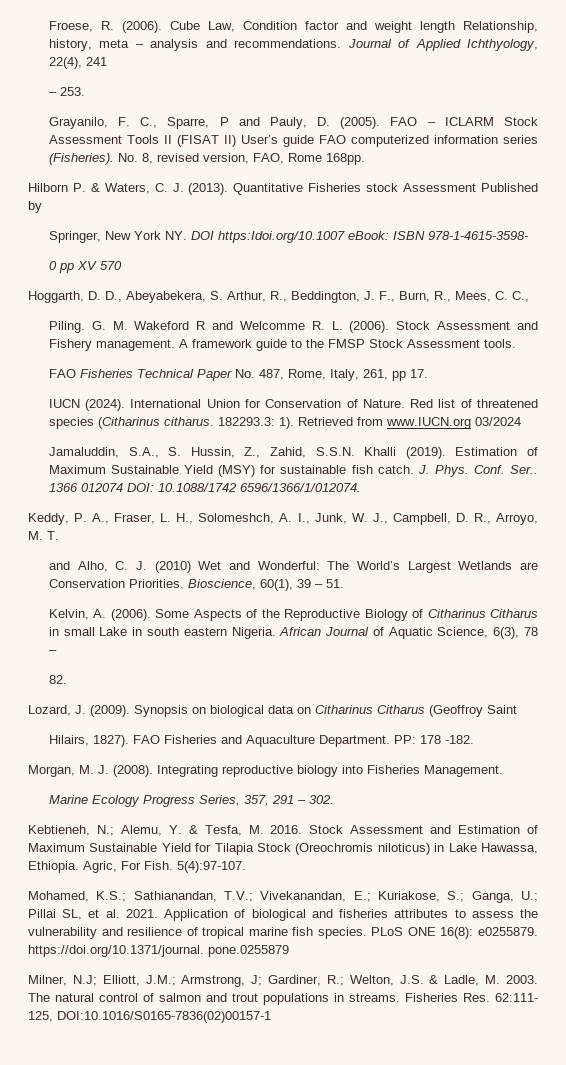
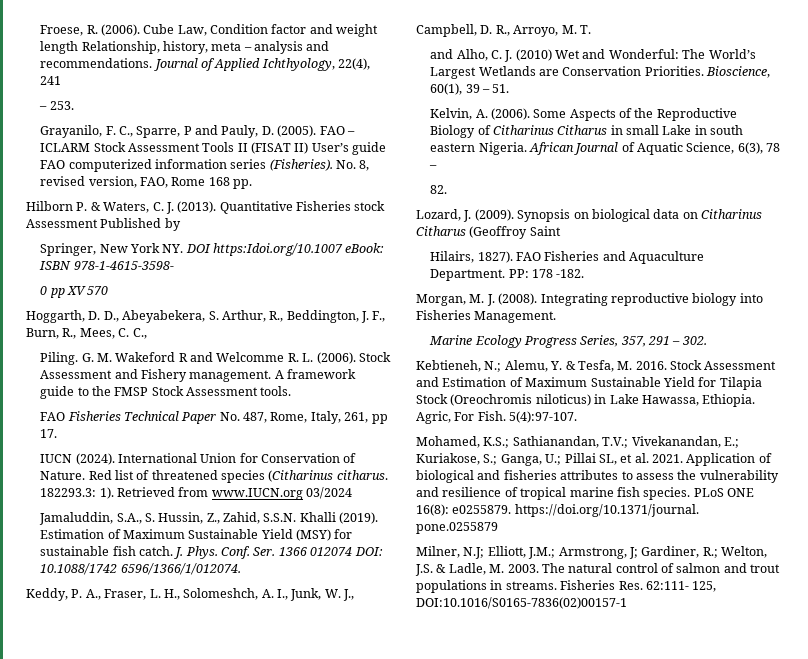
[325,153,365,165] 168pp. -> [208,177,253,189] 168 pp.
[509,465,538,474] Ser.. -> [253,547,276,556] Ser.

